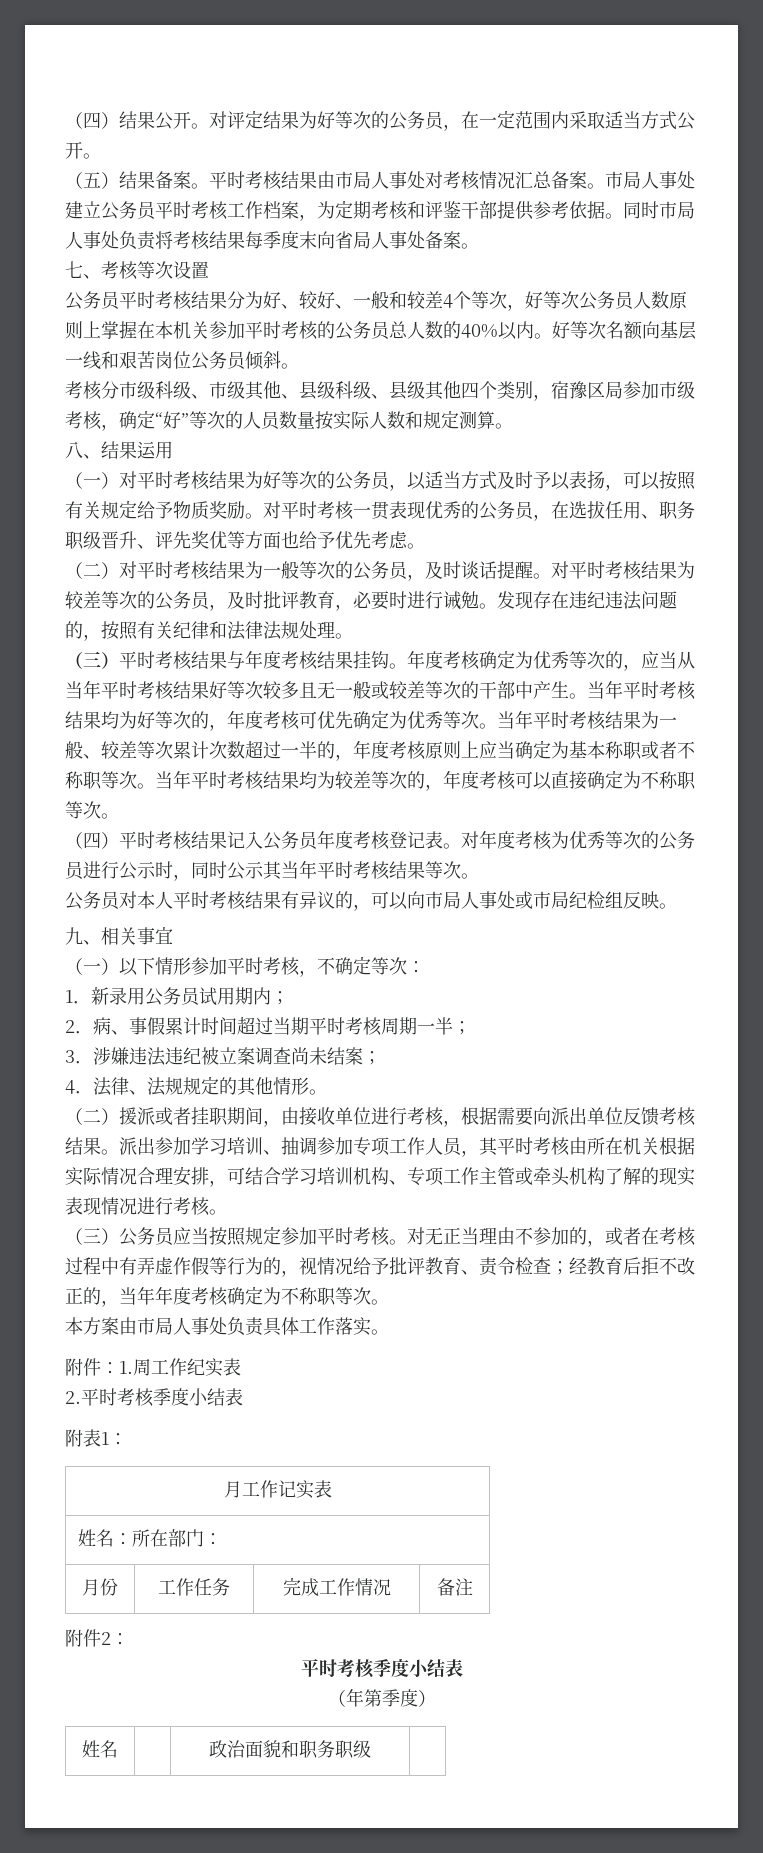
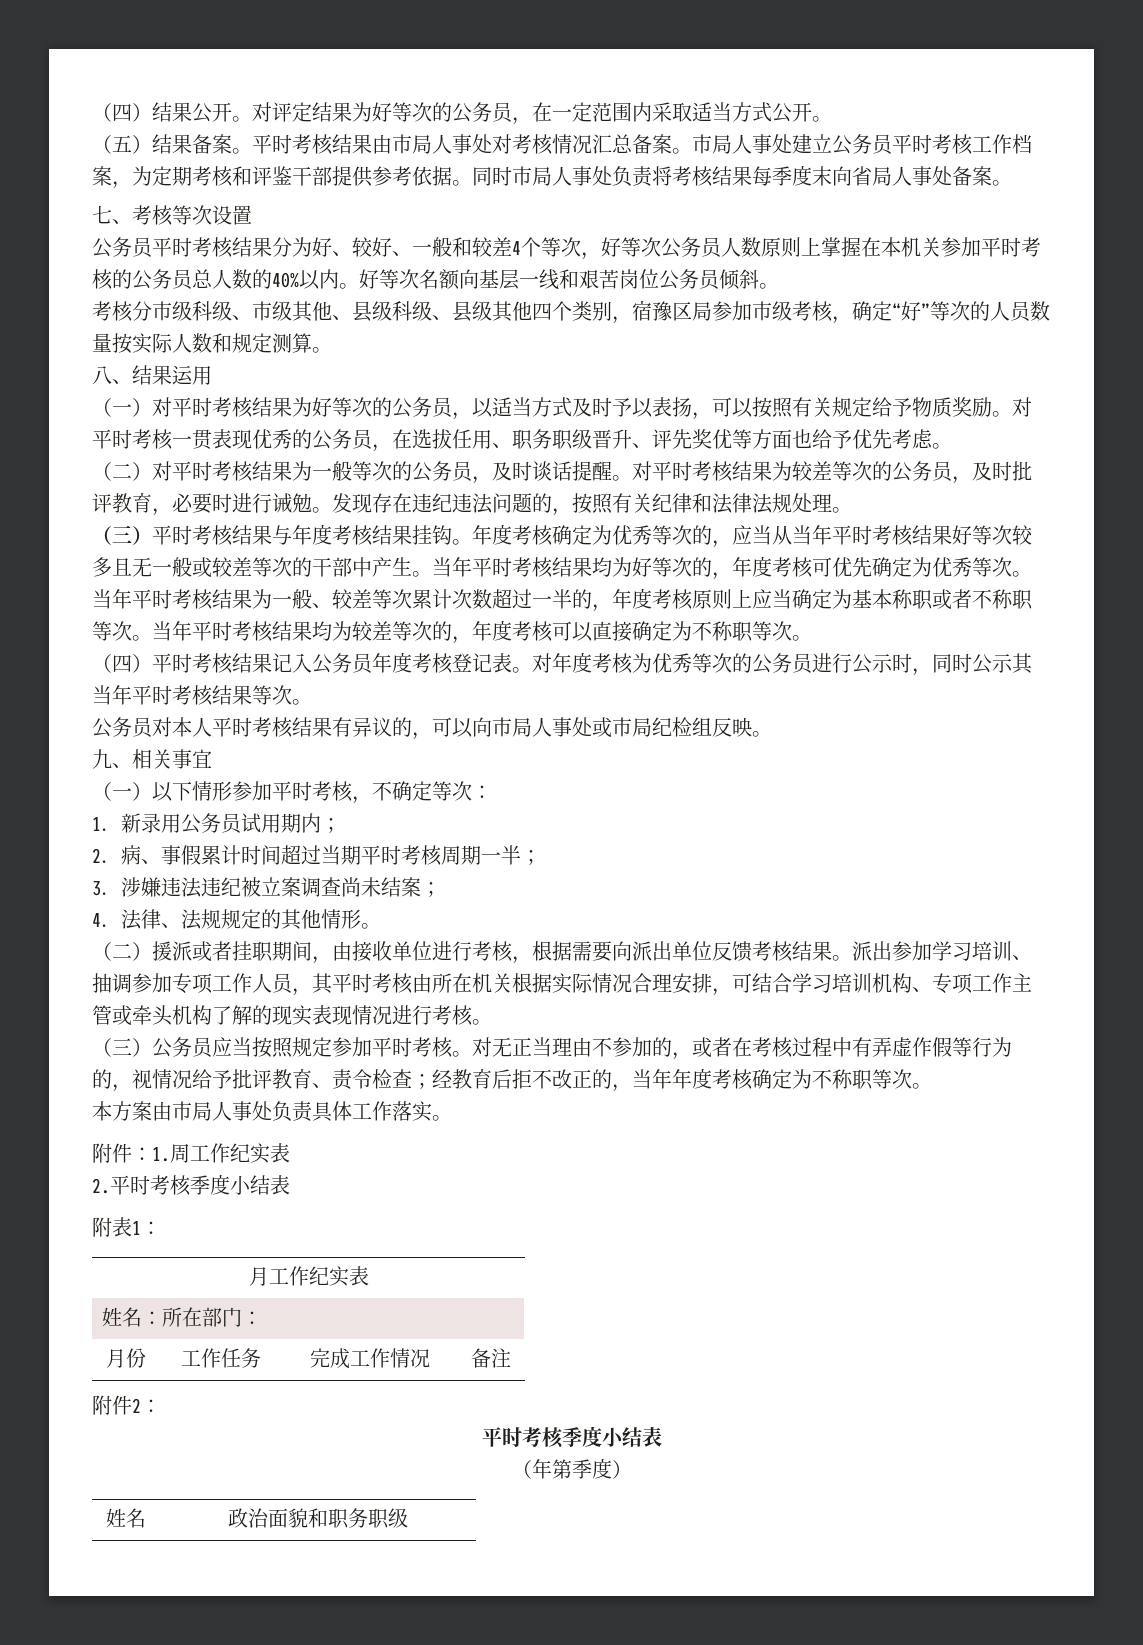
[277,1480,296,1498] 记 -> [308,1266,329,1285] 纪

